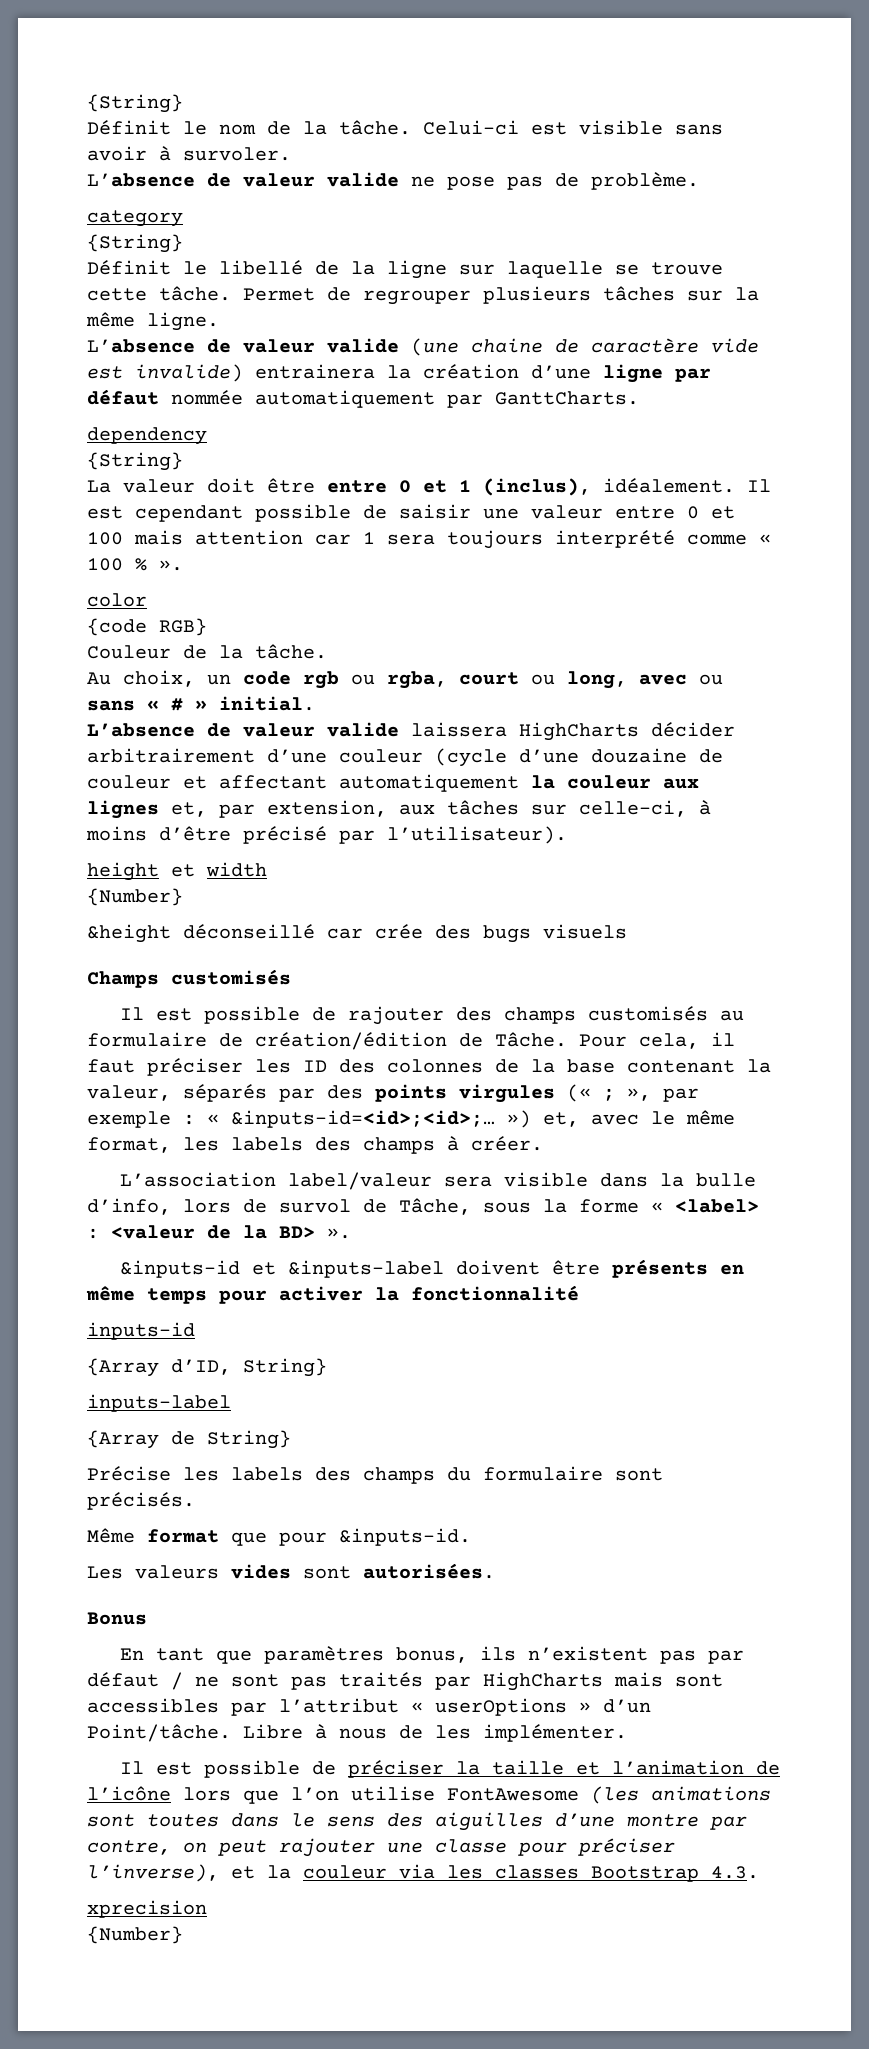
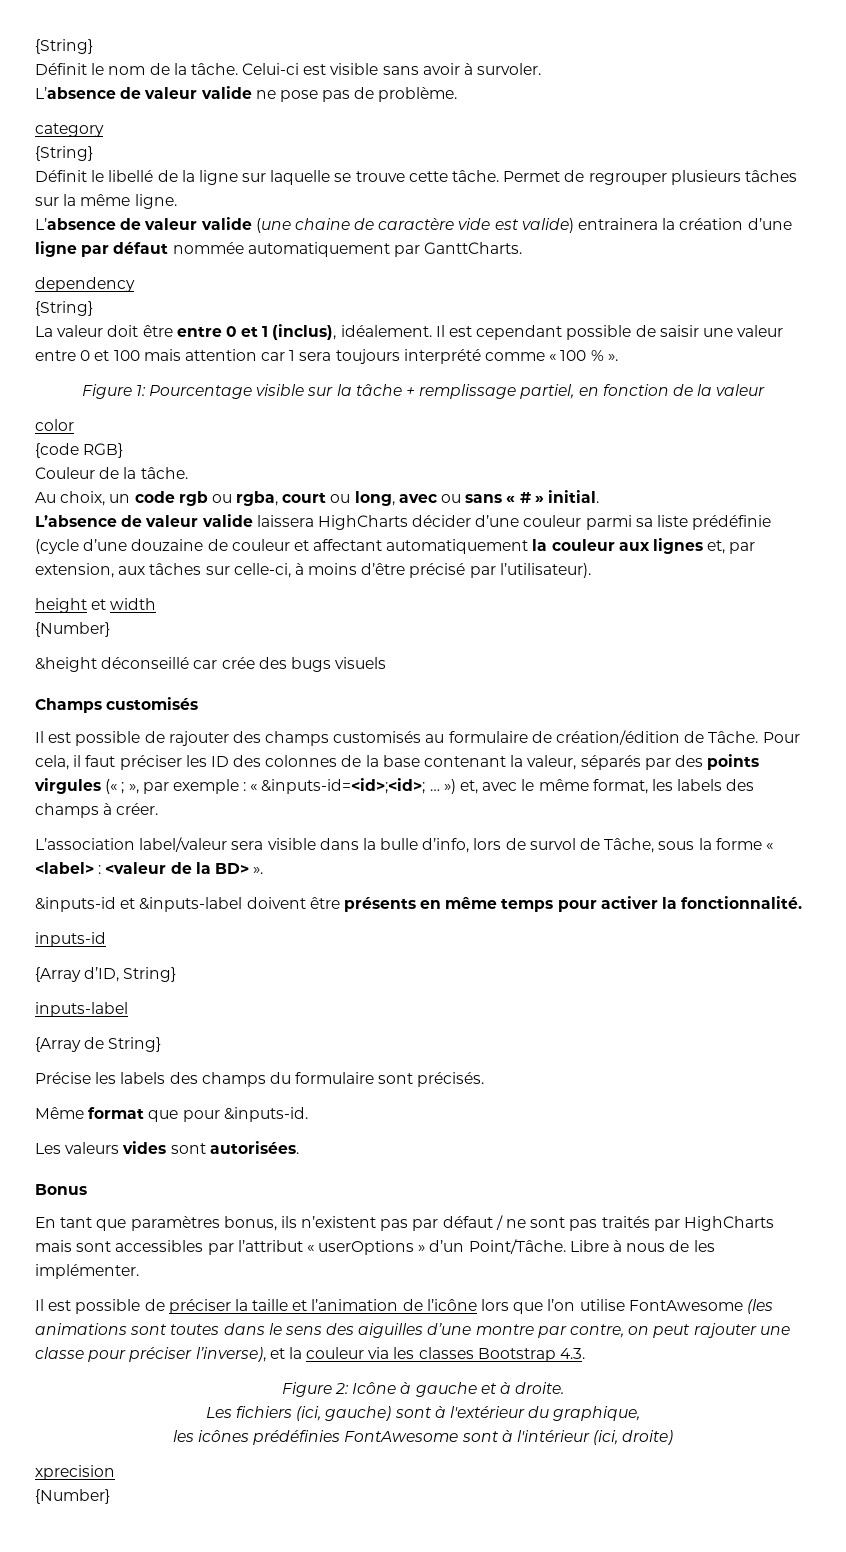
[135,364,243,382] invalide) -> [521,218,574,233] valide)
(183, 565) none -> [81,384,766,399] // Figure 1: Pourcentage visible sur la tâche + remplissage partiel, en fonction de la valeur
[87,748,255,763] arbitrairement -> (472, 521) none
(423, 756) none -> [585,515,772,530] parmi sa liste prédéfinie
[231,1110,495,1128] &inputs-id=<id>;<id>;… -> [261,778,440,794] &inputs-id=<id>;<id>; …
[411,1285,579,1301] fonctionnalité -> [681,896,803,909] fonctionnalité.
[87,1724,231,1742] Point/tâche. -> [468,1239,566,1254] Point/Tâche.
(759, 1872) none -> [281,1382,565,1397] [205,1406,641,1421] [172,1430,674,1445] // Figure 2: Icône à gauche et à droite. // Les fichiers (ici, gauche) sont à l'extérieur du graphique, // les icônes prédéfinies FontAwesome sont à l'intérieur (ici, droite)

